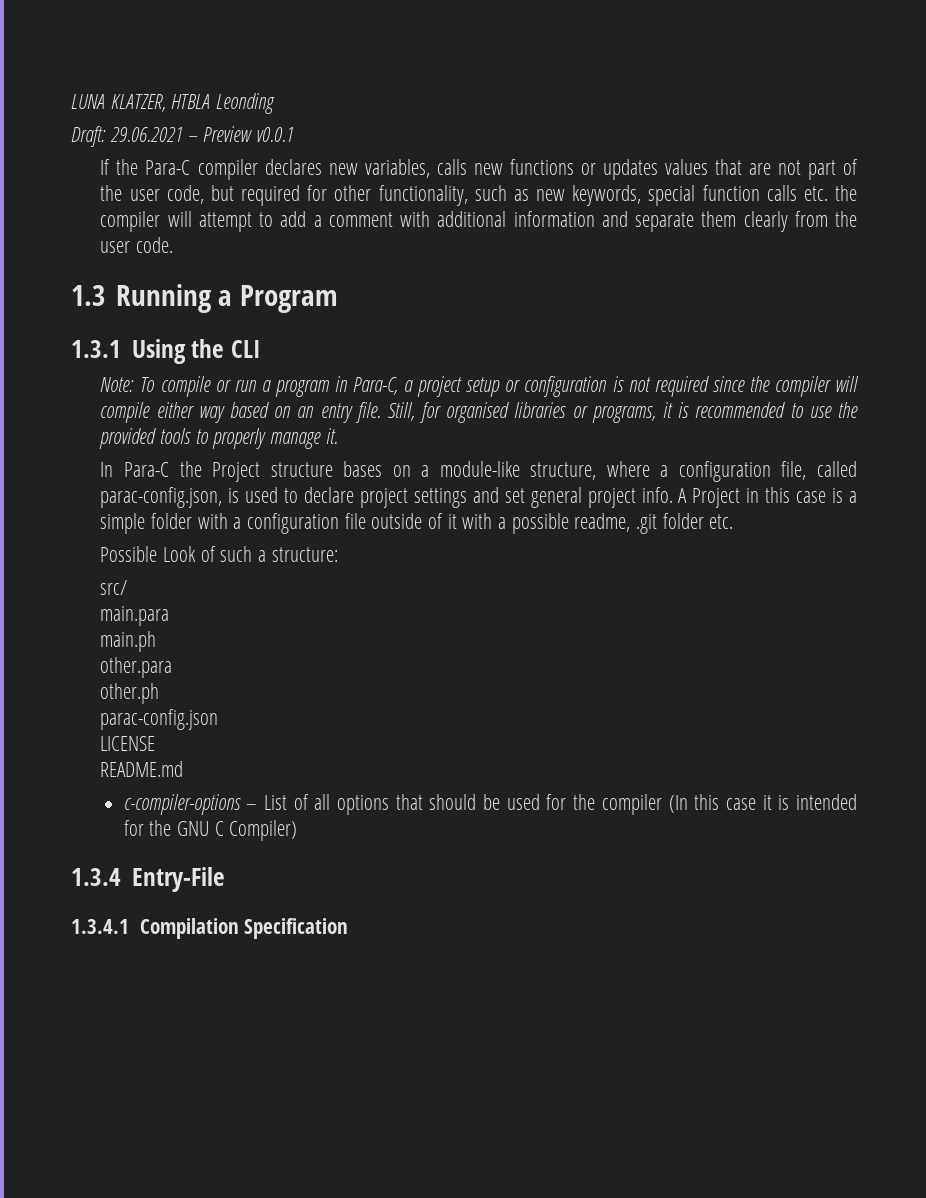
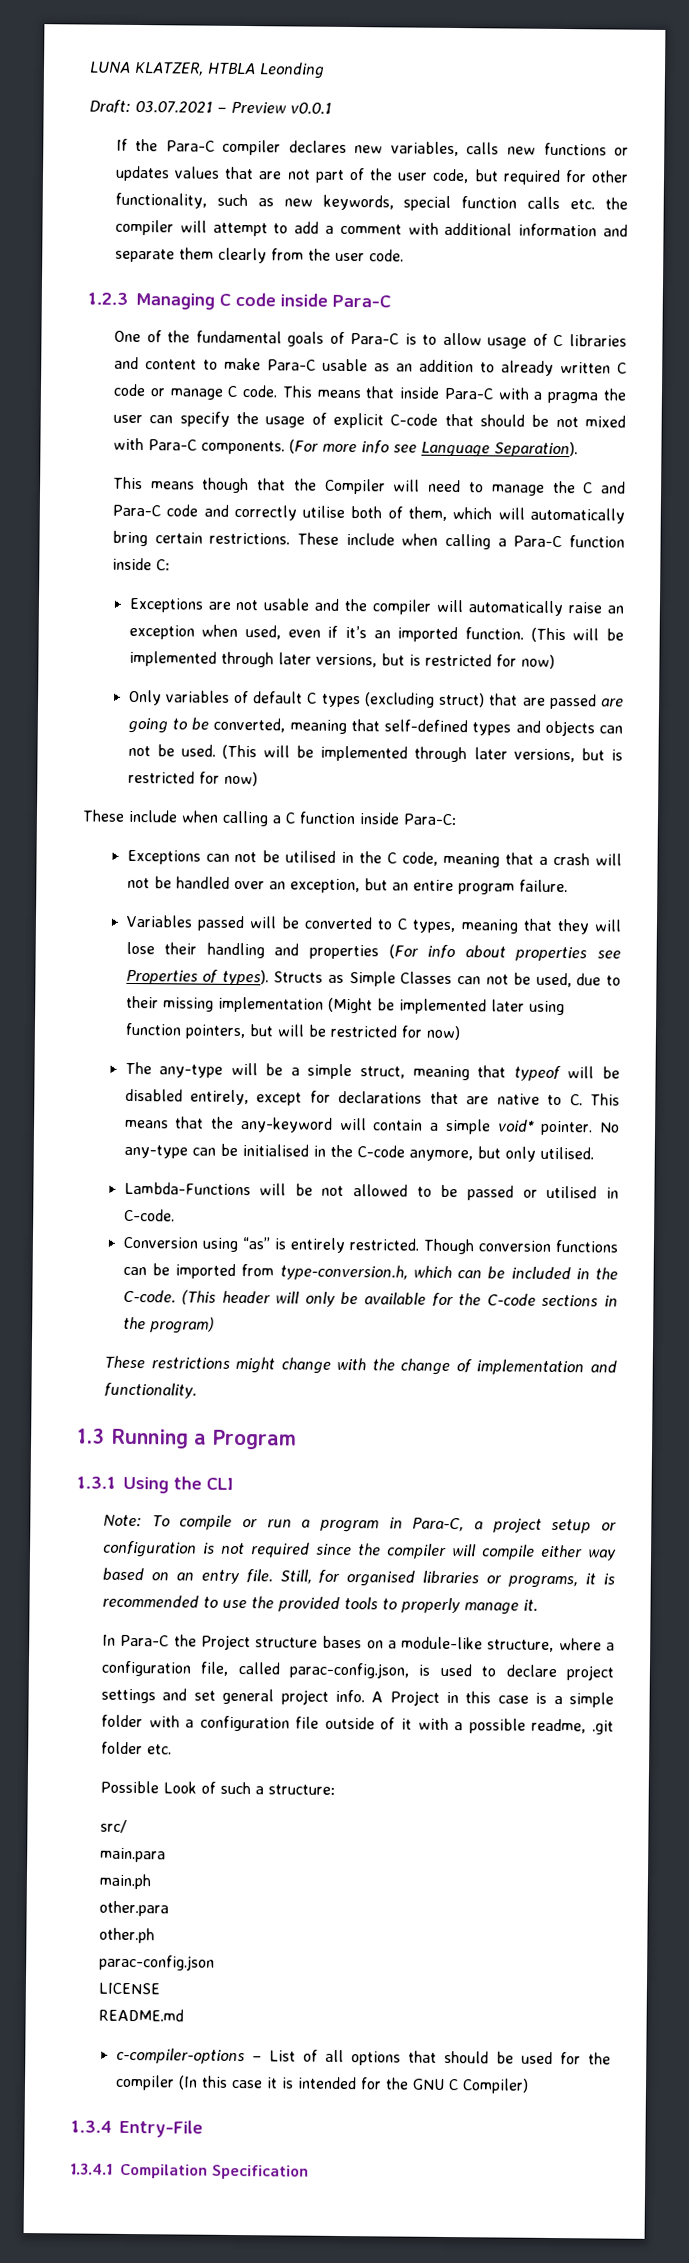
[109,127,183,142] 29.06.2021 -> [135,100,213,114] 03.07.2021
(174, 245) none -> [87,292,391,310] [113,330,627,349] [113,356,627,376] [112,383,627,404] [112,411,627,429] [112,437,578,458] [112,476,626,496] [111,504,625,524] [111,530,626,550] [111,557,170,571] [128,597,624,617] [128,624,624,643] [128,650,555,669] [128,689,624,710] [127,717,623,737] [127,744,623,763] [127,770,258,787] [82,809,456,827] [126,849,623,868] [126,876,568,895] [125,914,622,935] [125,941,621,962] [125,969,621,988] [125,995,565,1016] [124,1022,460,1041] [124,1061,620,1082] [124,1088,620,1106] [124,1116,620,1136] [123,1143,594,1162] [123,1181,620,1201] [123,1208,175,1222] [122,1236,618,1255] [122,1263,618,1281] [122,1289,618,1307] [122,1316,215,1334] [103,1355,617,1376] [103,1382,197,1399] // 1.2.3 Managing C code inside Para-C // One of the fundamental goals of Para-C is to allow usage of C libraries and content to make Para-C usable as an addition to already written C code or manage C code. This means that inside Para-C with a pragma the user can specify the usage of explicit C-code that should be not mixed with Para-C components. (For more info see Language Separation). // This means though that the Compiler will need to manage the C and Para-C code and correctly utilise both of them, which will automatically bring certain restrictions. These include when calling a Para-C function inside C: // Exceptions are not usable and the compiler will automatically raise an exception when used, even if it’s an imported function. (This will be implemented through later versions, but is restricted for now) // Only variables of default C types (excluding struct) that are passed are going to be converted, meaning that self-defined types and objects can not be used. (This will be implemented through later versions, but is restricted for now) // These include when calling a C function inside Para-C: // Exceptions can not be utilised in the C code, meaning that a crash will not be handled over an exception, but an entire program failure. // Variables passed will be converted to C types, meaning that they will lose their handling and properties (For info about properties see Properties of types). Structs as Simple Classes can not be used, due to their missing implementation (Might be implemented later using function pointers, but will be restricted for now) // The any-type will be a simple struct, meaning that typeof will be disabled entirely, except for declarations that are native to C. This means that the any-keyword will contain a simple void* pointer. No any-type can be initialised in the C-code anymore, but only utilised. // Lambda-Functions will be not allowed to be passed or utilised in C-code. // Conversion using “as” is entirely restricted. Though conversion functions can be imported from type-conversion.h, which can be included in the C-code. (This header will only be available for the C-code sections in the program) // These restrictions might change with the change of implementation and functionality.

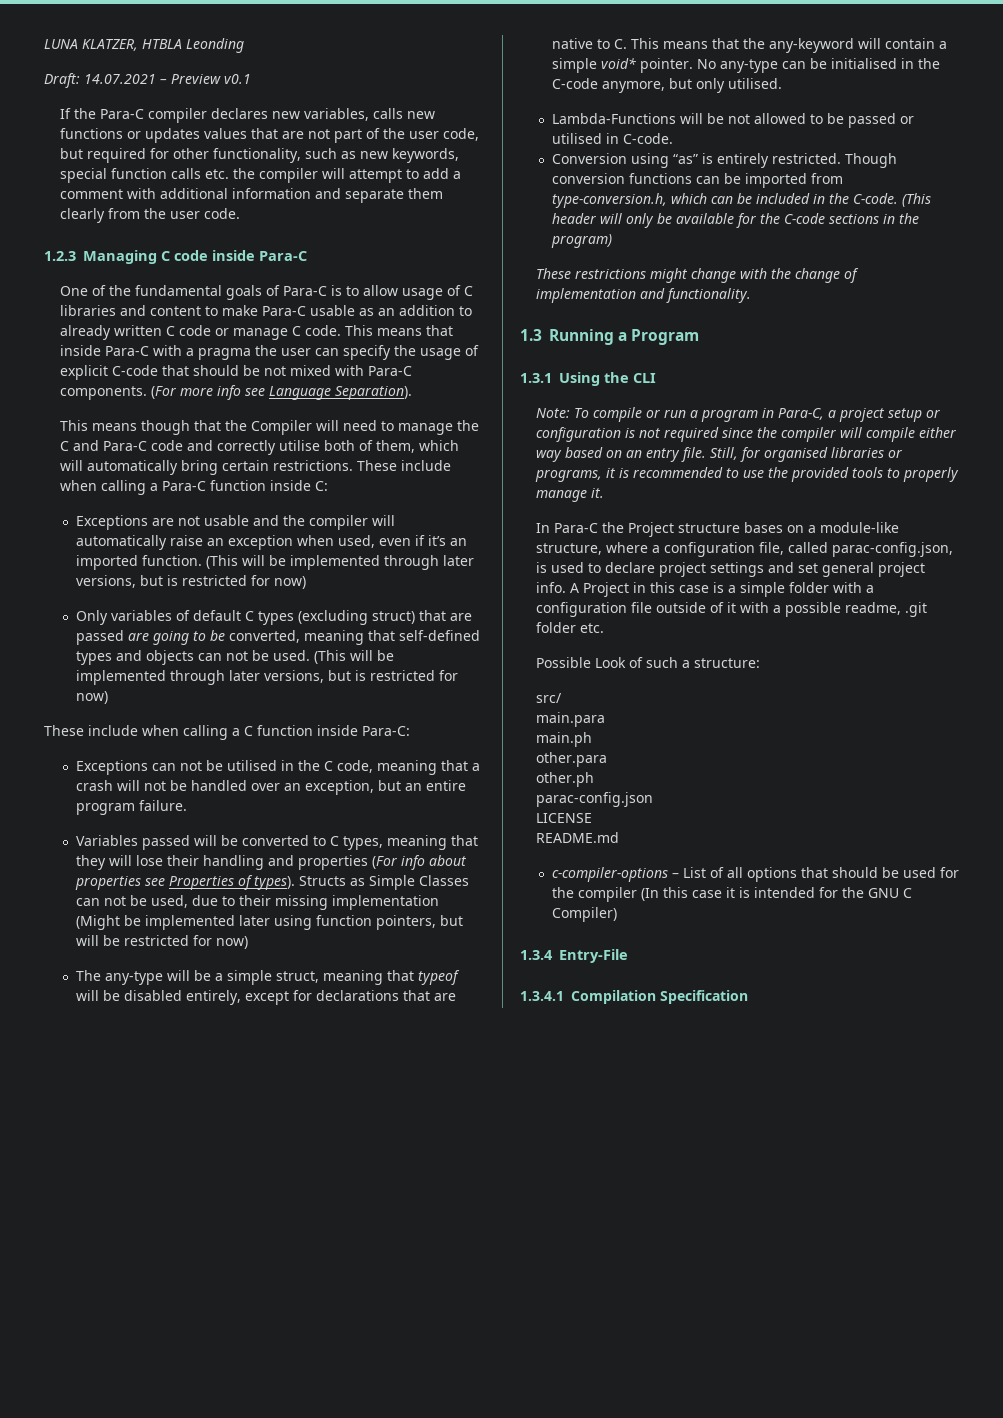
[135,100,213,114] 03.07.2021 -> [84,74,156,84] 14.07.2021
[290,102,332,115] v0.0.1 -> [224,74,251,84] v0.1

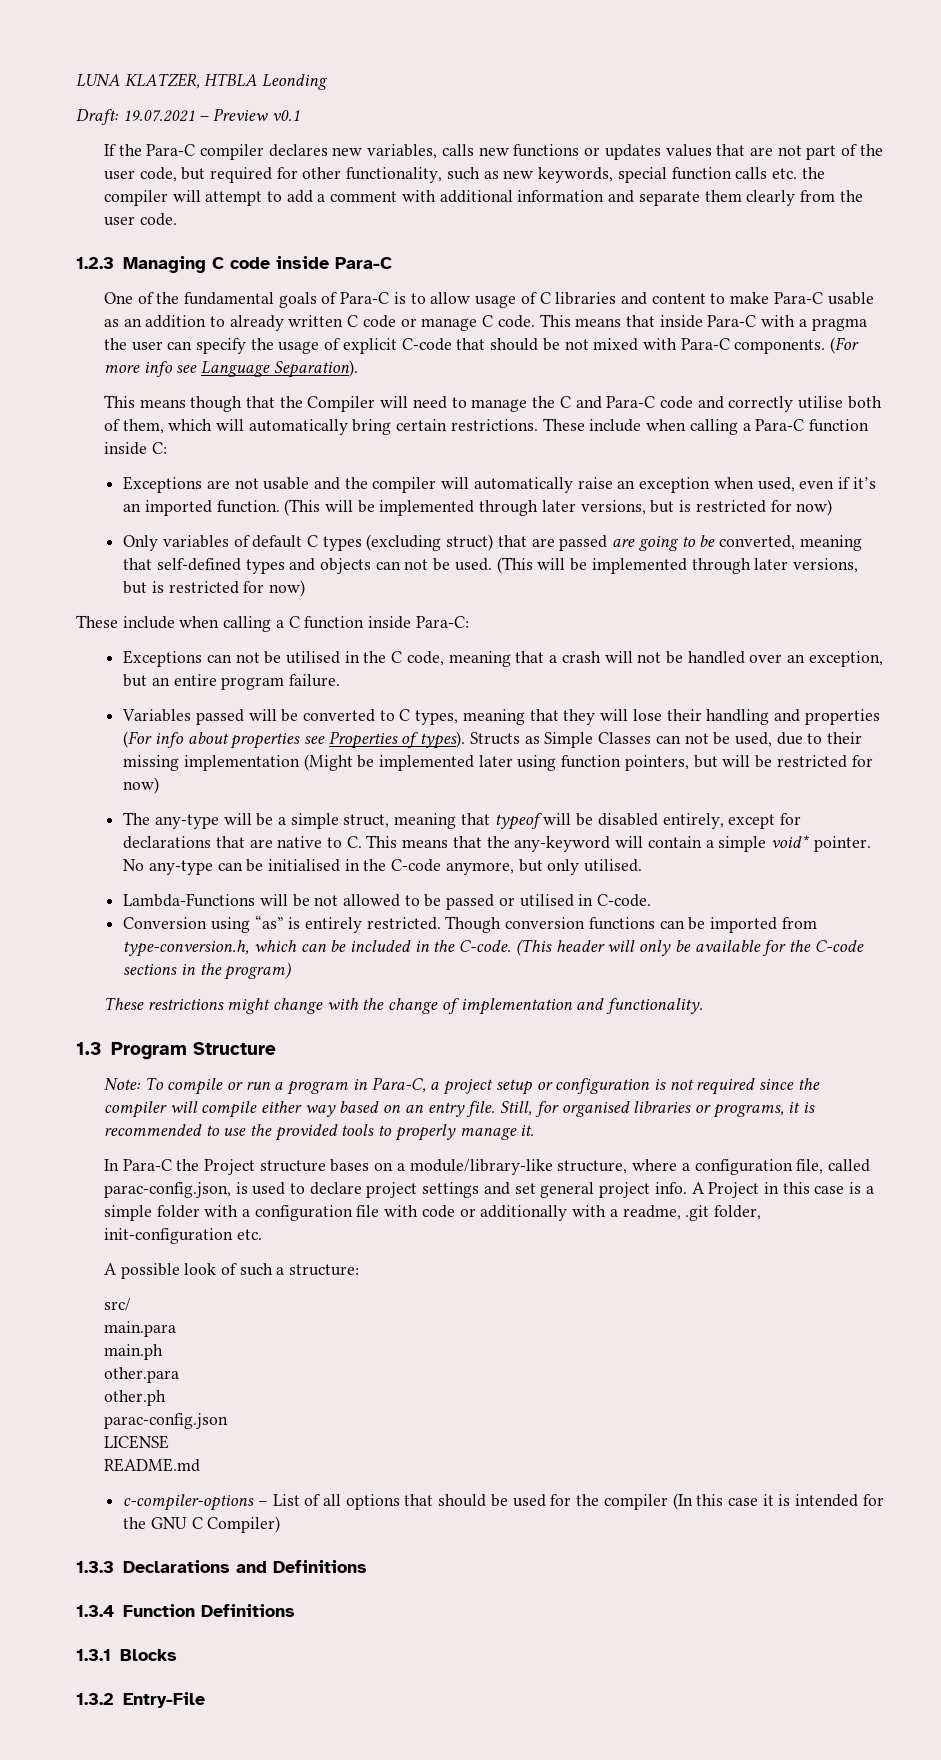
[84,74,156,84] 14.07.2021 -> [122,110,195,122] 19.07.2021
[549,329,628,345] Running a -> (102, 1048) none
[520,372,656,386] // 1.3.1 Using the CLI -> [192,1042,276,1055] Structure
[820,522,900,533] module-like -> [409,1159,553,1175] module/library-like
[656,602,842,617] outside of it with a possible -> [384,1205,618,1221] with code or additionally with a
[536,622,577,633] folder -> [714,1205,762,1220] [103,1228,233,1244] folder, init-configuration
[536,657,627,668] Possible Look -> [103,1263,217,1279] A possible look
[520,949,628,963] [520,990,748,1004] 1.3.4 Entry-File // 1.3.4.1 Compilation Specification -> [76,1560,367,1573] [76,1604,295,1617] [76,1649,177,1661] [76,1692,205,1708] 1.3.3 Declarations and Definitions // 1.3.4 Function Definitions // 1.3.1 Blocks // 1.3.2 Entry-File

